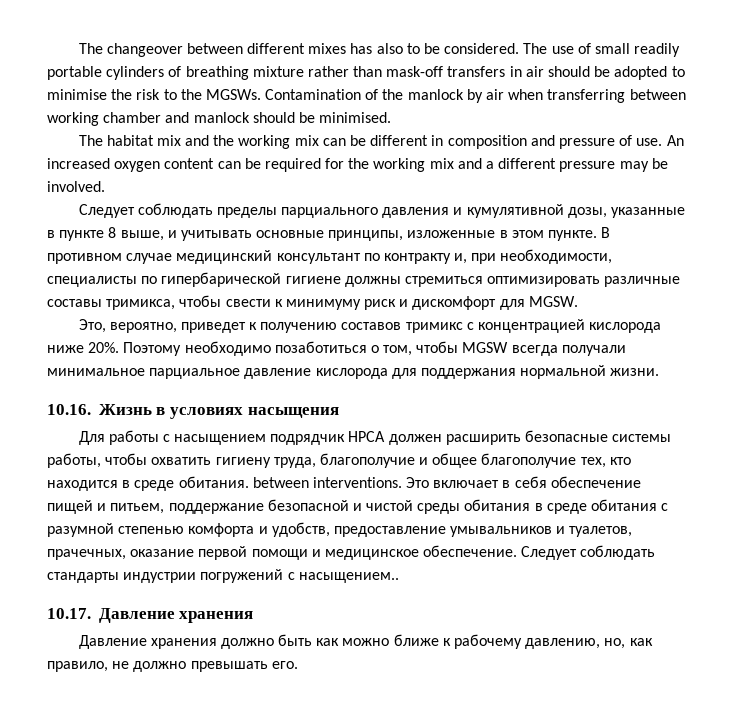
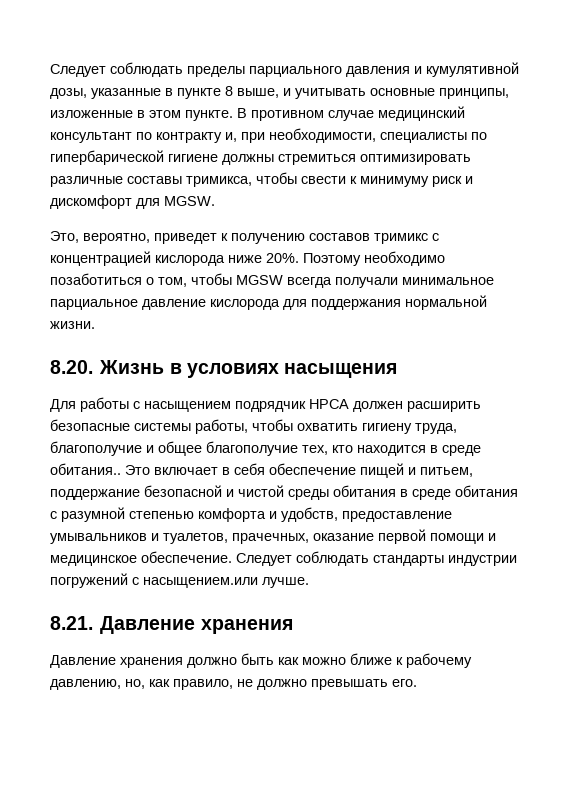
[78,43,681,57] [47,66,685,80] [47,89,686,103] [47,112,392,126] [78,135,684,149] [47,158,668,172] [47,181,105,192] The changeover between different mixes has also to be considered. The use of small readily portable cylinders of breathing mixture rather than mask-off transfers in air should be adopted to minimise the risk to the MGSWs. Contamination of the manlock by air when transferring between working chamber and manlock should be minimised. // The habitat mix and the working mix can be different in composition and pressure of use. An increased oxygen content can be required for the working mix and a different pressure may be involved. // -> (50, 70) none
[47,404,91,415] 10.16. -> [50,360,93,374] 8.20.
[178,476,402,488] обитания. between interventions. -> [50,463,121,475] обитания..
[298,572,399,583] [47,608,91,619] насыщением.. // 10.17. -> [143,577,309,588] [50,616,93,630] насыщением.или лучше. // 8.21.

